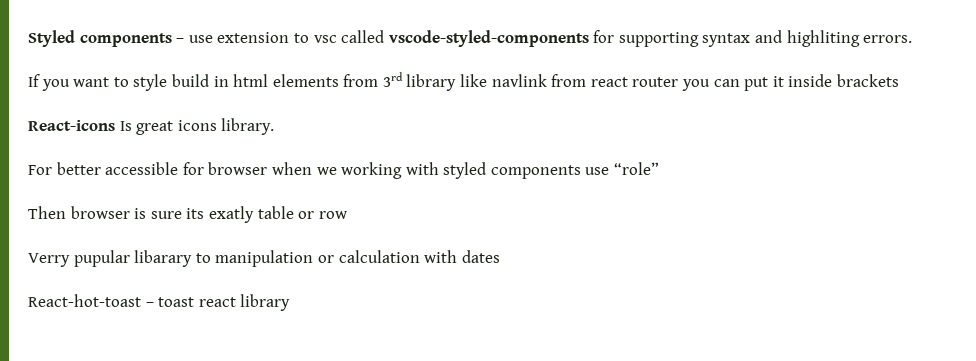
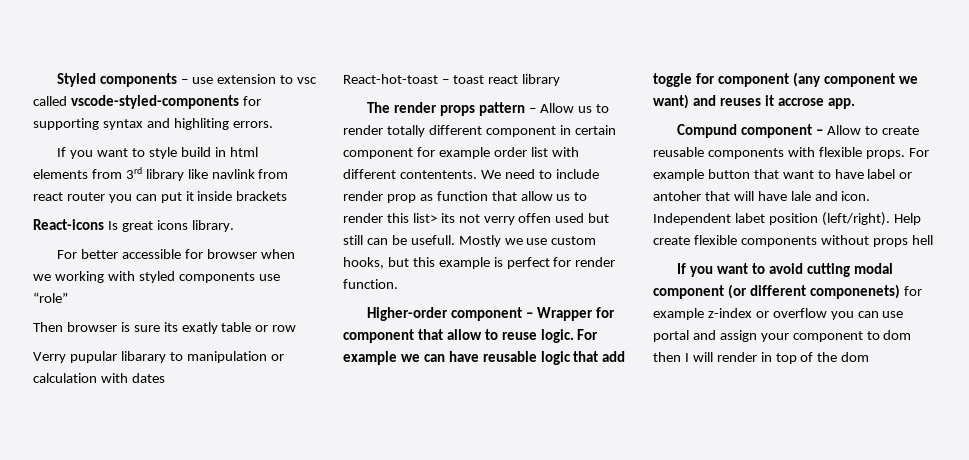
(291, 302) none -> [367,102,609,116] [343,125,616,137] [343,147,579,159] [343,169,599,179] [343,191,588,203] [343,213,610,225] [343,235,597,247] [343,257,616,269] [343,279,398,289] [367,307,615,321] [343,329,599,343] [343,351,626,365] [653,72,918,87] [653,94,855,109] [677,124,919,138] [653,147,929,159] [653,169,913,181] [653,191,871,201] [653,212,921,226] [653,235,933,247] [677,263,893,277] [653,284,922,299] [653,308,904,320] [653,330,912,342] [653,352,870,364] // The render props pattern – Allow us to render totally different component in certain component for example order list with different contentents. We need to include render prop as function that allow us to render this list> its not verry offen used but still can be usefull. Mostly we use custom hooks, but this example is perfect for render function. // Higher-order component – Wrapper for component that allow to reuse logic. For example we can have reusable logic that add toggle for component (any component we want) and reuses it accrose app. // Compund component – Allow to create reusable components with flexible props. For example button that want to have label or antoher that will have lale and icon. Independent labet position (left/right). Help create flexible components without props hell // If you want to avoid cutting modal component (or different componenets) for example z-index or overflow you can use portal and assign your component to dom then I will render in top of the dom

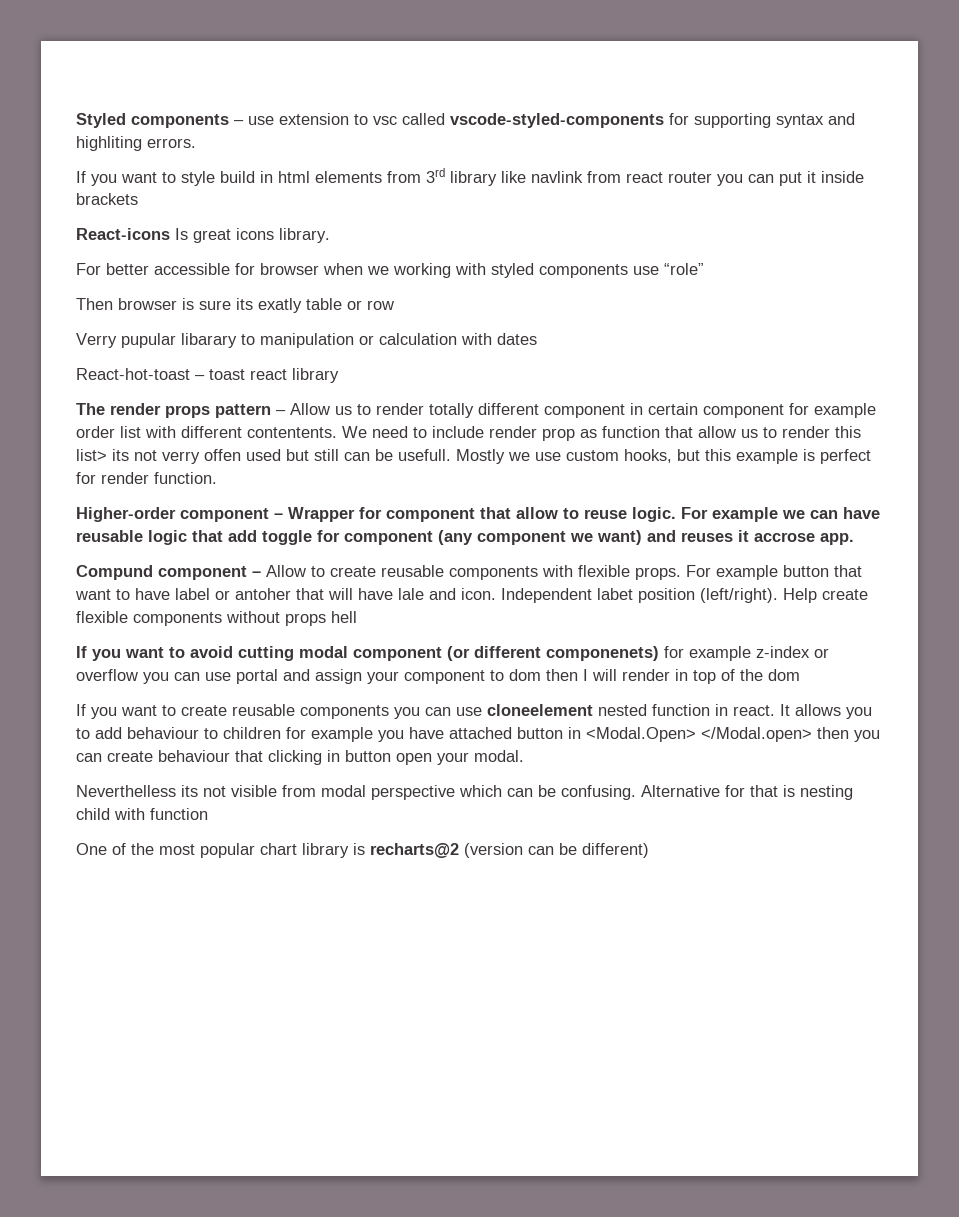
(870, 357) none -> [76,704,872,719] [76,727,880,742] [76,750,524,765] [76,785,853,800] [76,808,208,820] [76,843,649,858] // If you want to create reusable components you can use cloneelement nested function in react. It allows you to add behaviour to children for example you have attached button in <Modal.Open> </Modal.open> then you can create behaviour that clicking in button open your modal. // Neverthelless its not visible from modal perspective which can be confusing. Alternative for that is nesting child with function // One of the most popular chart library is recharts@2 (version can be different)

